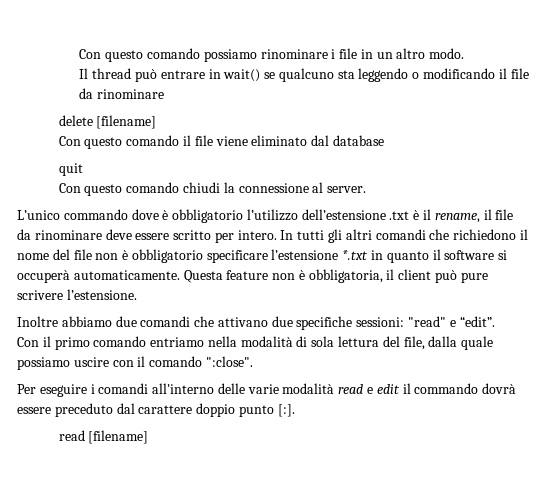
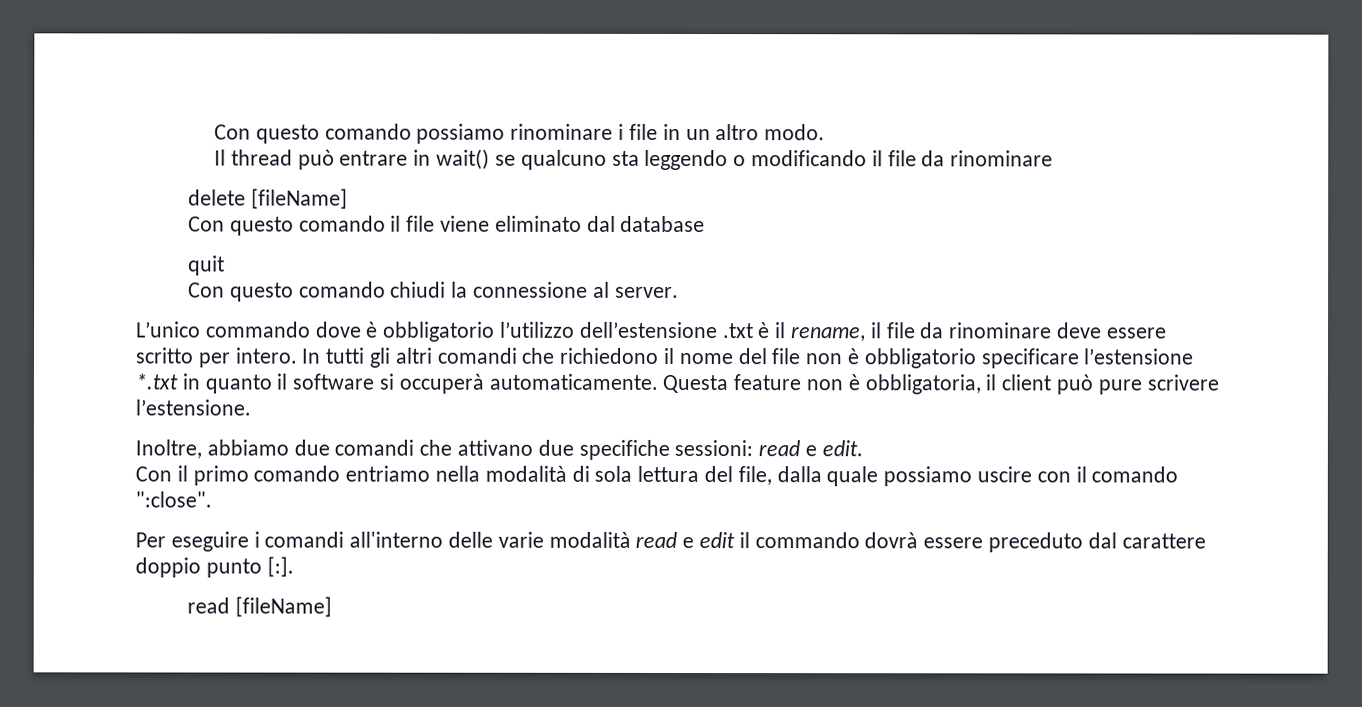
[96,115,157,129] [filename] -> [250,188,348,209] [fileName]
[17,316,58,327] Inoltre -> [135,439,202,459] Inoltre,
[408,316,495,327] "read" e “edit”. -> [758,440,863,457] read e edit.
[88,430,149,444] [filename] -> [234,596,332,617] [fileName]

